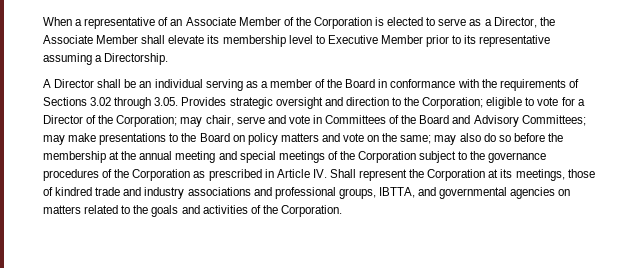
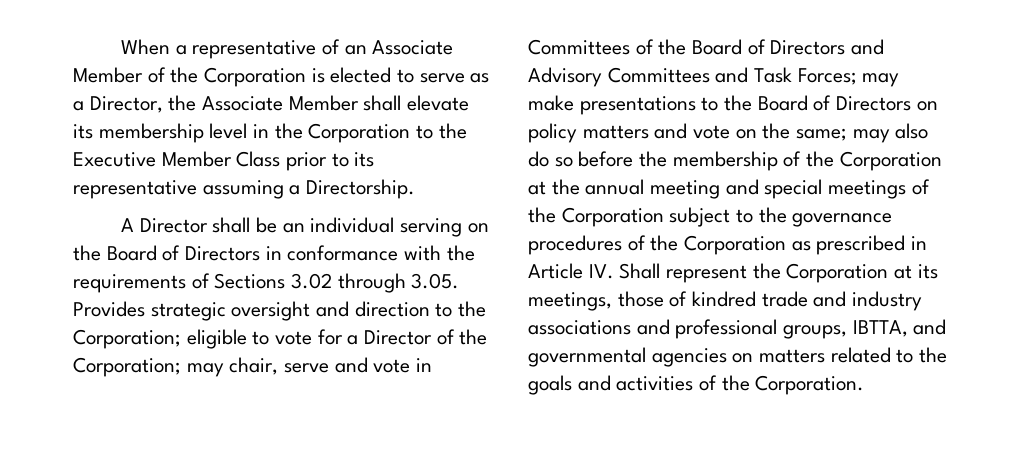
[315,35,325,44] to -> [253,123,467,143] in the Corporation to the
(423, 39) none -> [236,151,281,167] Class
[245,79,376,88] as a member of the Board -> [467,223,489,233] [73,245,261,261] on the Board of Directors
[452,115,586,127] and Advisory Committees; -> [747,39,885,55] [528,67,857,87] of Directors and Advisory Committees and Task Forces;
(230, 137) none -> [813,95,912,111] of Directors
(106, 157) none -> [783,151,942,171] of the Corporation

